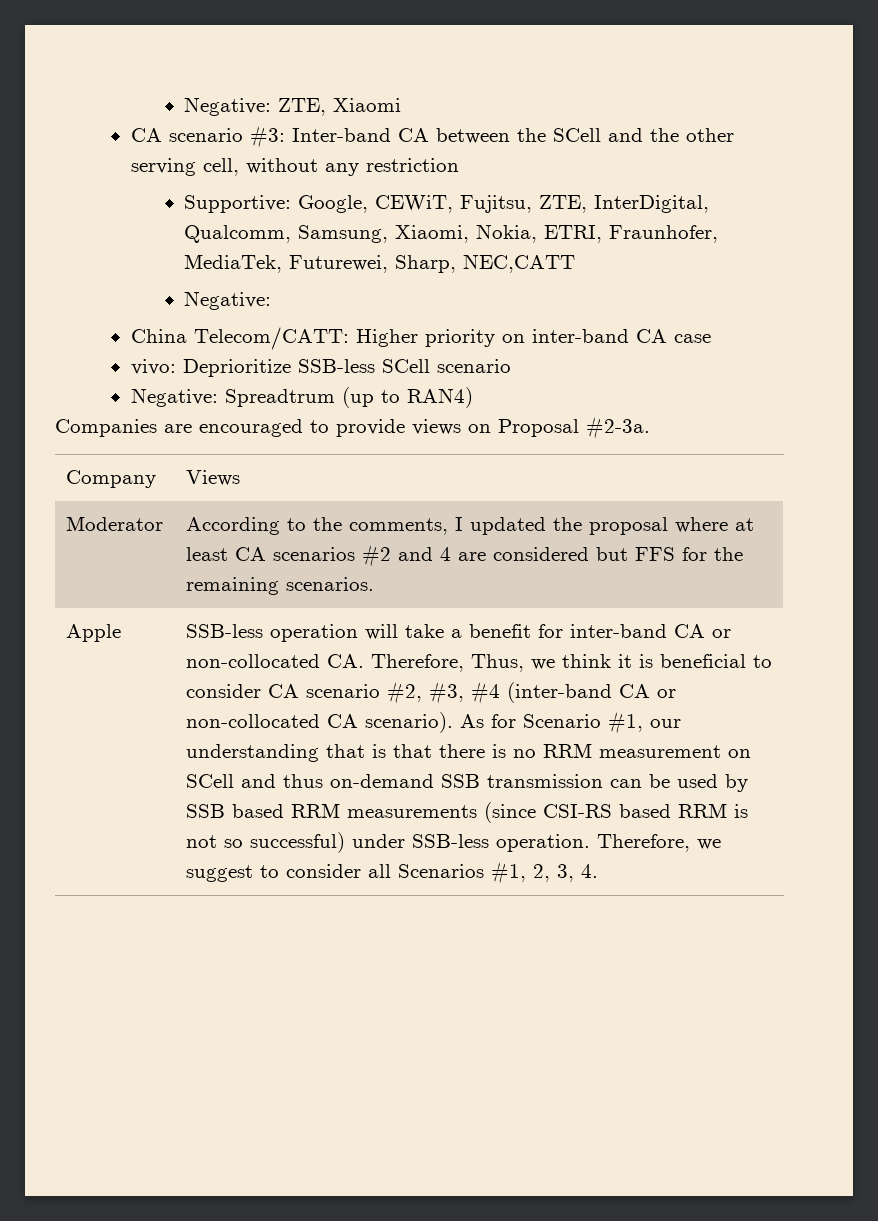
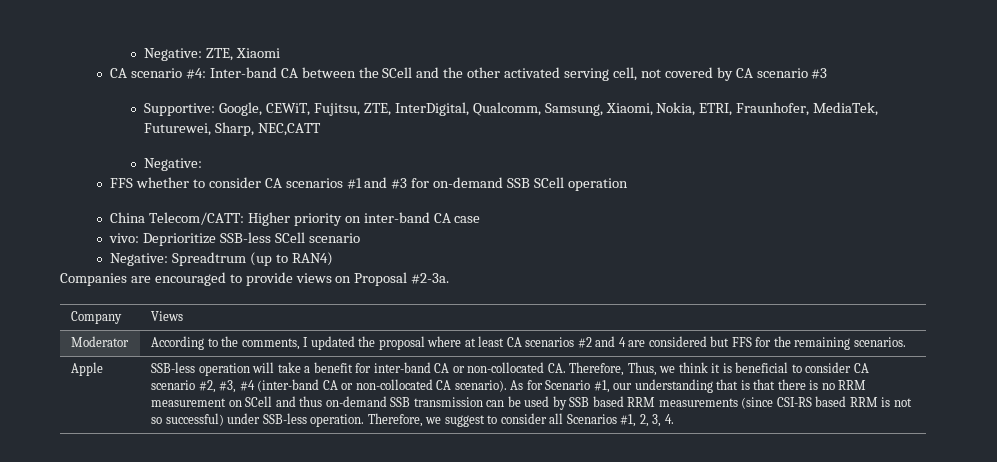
[249,125,285,148] #3: -> [185,68,206,79] #4:
(734, 135) none -> [504,67,561,78] activated
[245,158,459,176] without any restriction -> [640,67,828,81] not covered by CA scenario #3
(272, 300) none -> [110,177,628,191] // FFS whether to consider CA scenarios #1 and #3 for on-demand SSB SCell operation

